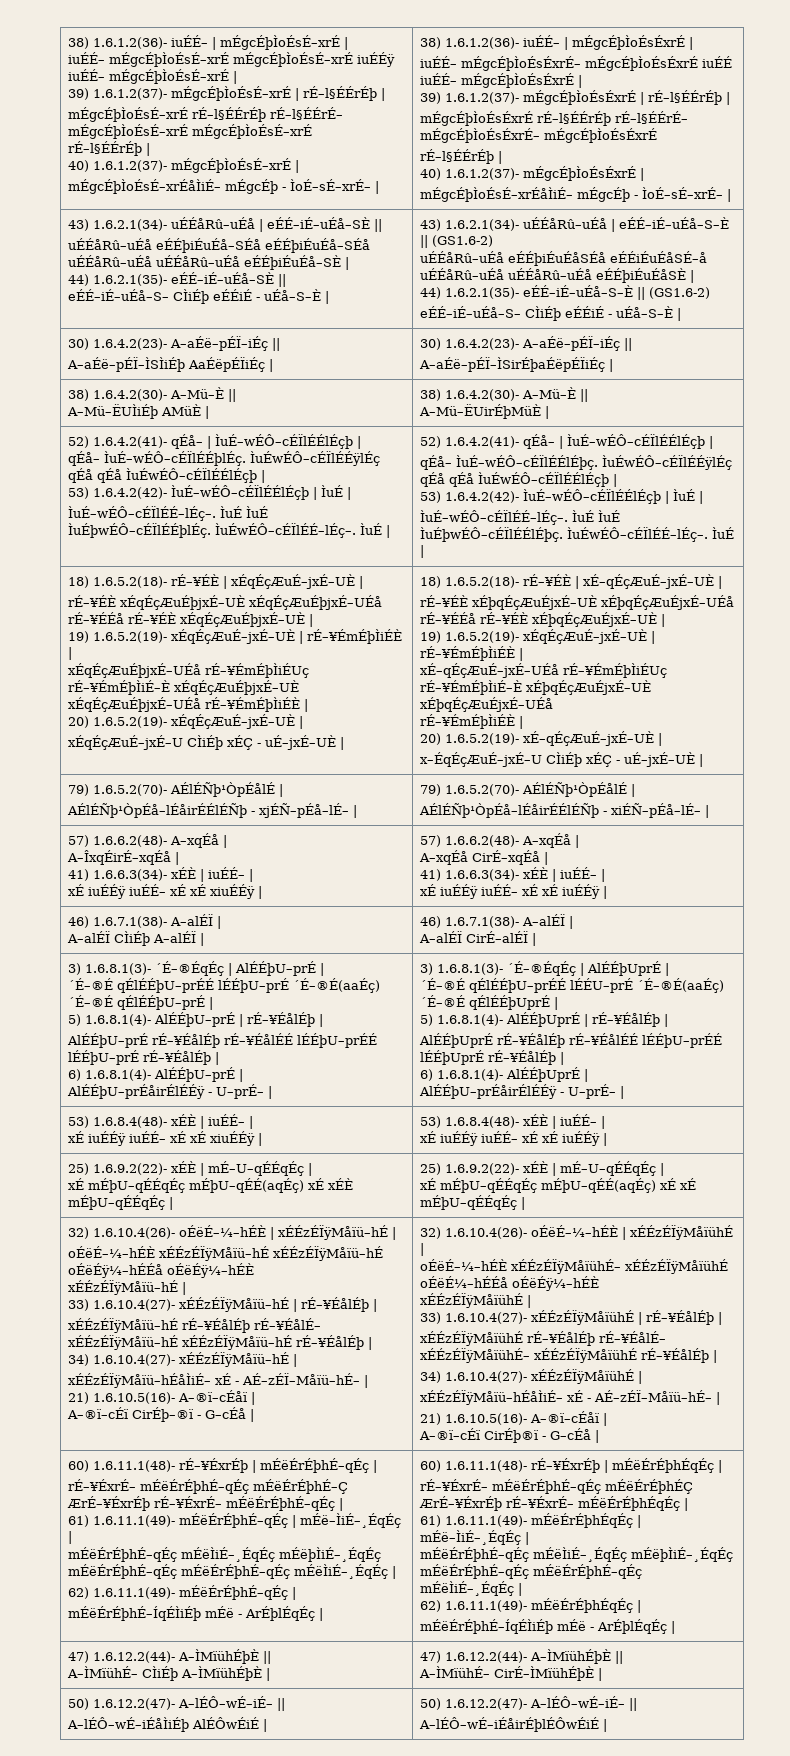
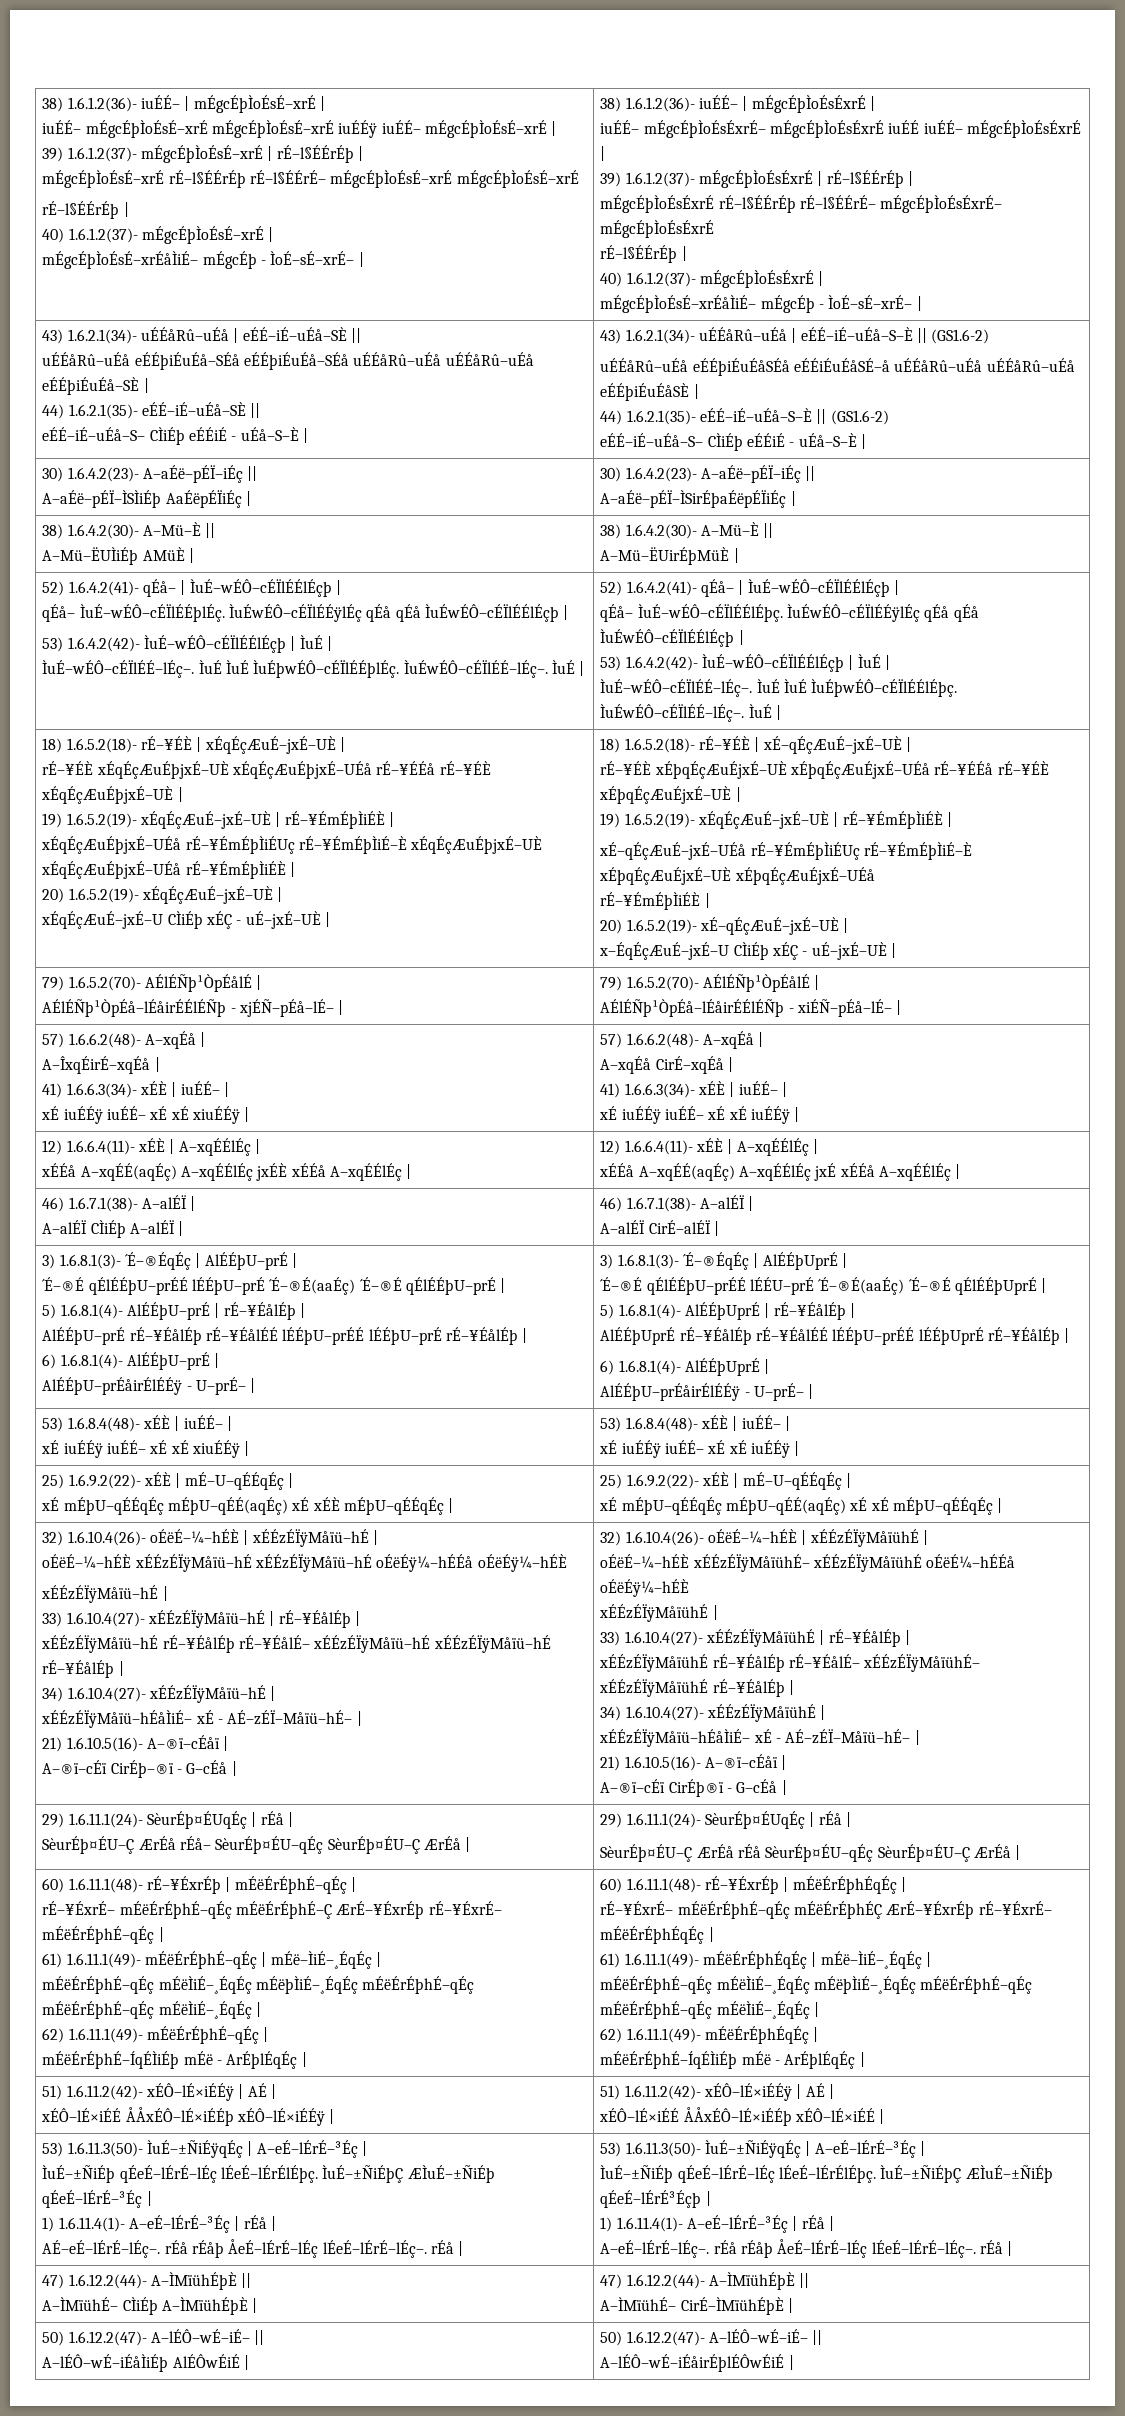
(608, 892) none -> [42,1138,261,1156] [41,1163,412,1181] [600,1138,819,1156] [599,1163,961,1181] // 12) 1.6.6.4(11)- xÉÈ | A–xqÉÉlÉç | // xÉÉå A–xqÉÉ(aqÉç) A–xqÉÉlÉç jxÉÈ xÉÉå A–xqÉÉlÉç | | 12) 1.6.6.4(11)- xÉÈ | A–xqÉÉlÉç | // xÉÉå A–xqÉÉ(aqÉç) A–xqÉÉlÉç jxÉ xÉÉå A–xqÉÉlÉç |
(600, 1436) none -> [42,1811,294,1829] [42,1836,471,1854] [600,1811,852,1829] [600,1844,1021,1862] // 29) 1.6.11.1(24)- SèurÉþ¤ÉUqÉç | rÉå | // SèurÉþ¤ÉU–Ç ÆrÉå rÉå– SèurÉþ¤ÉU–qÉç SèurÉþ¤ÉU–Ç ÆrÉå | | 29) 1.6.11.1(24)- SèurÉþ¤ÉUqÉç | rÉå | // SèurÉþ¤ÉU–Ç ÆrÉå rÉå SèurÉþ¤ÉU–qÉç SèurÉþ¤ÉU–Ç ÆrÉå |
(676, 1627) none -> [42,2083,277,2101] [41,2107,335,2126] [600,2083,835,2101] [599,2107,885,2126] [42,2140,368,2158] [42,2165,495,2183] [42,2190,152,2208] [42,2215,277,2233] [42,2239,464,2258] [600,2140,926,2158] [600,2165,1053,2183] [600,2190,711,2208] [600,2215,835,2233] [600,2239,1013,2258] // 51) 1.6.11.2(42)- xÉÔ–lÉ×iÉÉÿ | AÉ | // xÉÔ–lÉ×iÉÉ ÅÅxÉÔ–lÉ×iÉÉþ xÉÔ–lÉ×iÉÉÿ | | 51) 1.6.11.2(42)- xÉÔ–lÉ×iÉÉÿ | AÉ | // xÉÔ–lÉ×iÉÉ ÅÅxÉÔ–lÉ×iÉÉþ xÉÔ–lÉ×iÉÉ | // 53) 1.6.11.3(50)- ÌuÉ–±ÑiÉÿqÉç | A–eÉ–lÉrÉ–³Éç | // ÌuÉ–±ÑiÉþ qÉeÉ–lÉrÉ–lÉç lÉeÉ–lÉrÉlÉþç. ÌuÉ–±ÑiÉþÇ ÆÌuÉ–±ÑiÉþ qÉeÉ–lÉrÉ–³Éç | // 1) 1.6.11.4(1)- A–eÉ–lÉrÉ–³Éç | rÉå | // AÉ–eÉ–lÉrÉ–lÉç–. rÉå rÉåþ ÅeÉ–lÉrÉ–lÉç lÉeÉ–lÉrÉ–lÉç–. rÉå | | 53) 1.6.11.3(50)- ÌuÉ–±ÑiÉÿqÉç | A–eÉ–lÉrÉ–³Éç | // ÌuÉ–±ÑiÉþ qÉeÉ–lÉrÉ–lÉç lÉeÉ–lÉrÉlÉþç. ÌuÉ–±ÑiÉþÇ ÆÌuÉ–±ÑiÉþ qÉeÉ–lÉrÉ³Éçþ | // 1) 1.6.11.4(1)- A–eÉ–lÉrÉ–³Éç | rÉå | // A–eÉ–lÉrÉ–lÉç–. rÉå rÉåþ ÅeÉ–lÉrÉ–lÉç lÉeÉ–lÉrÉ–lÉç–. rÉå |

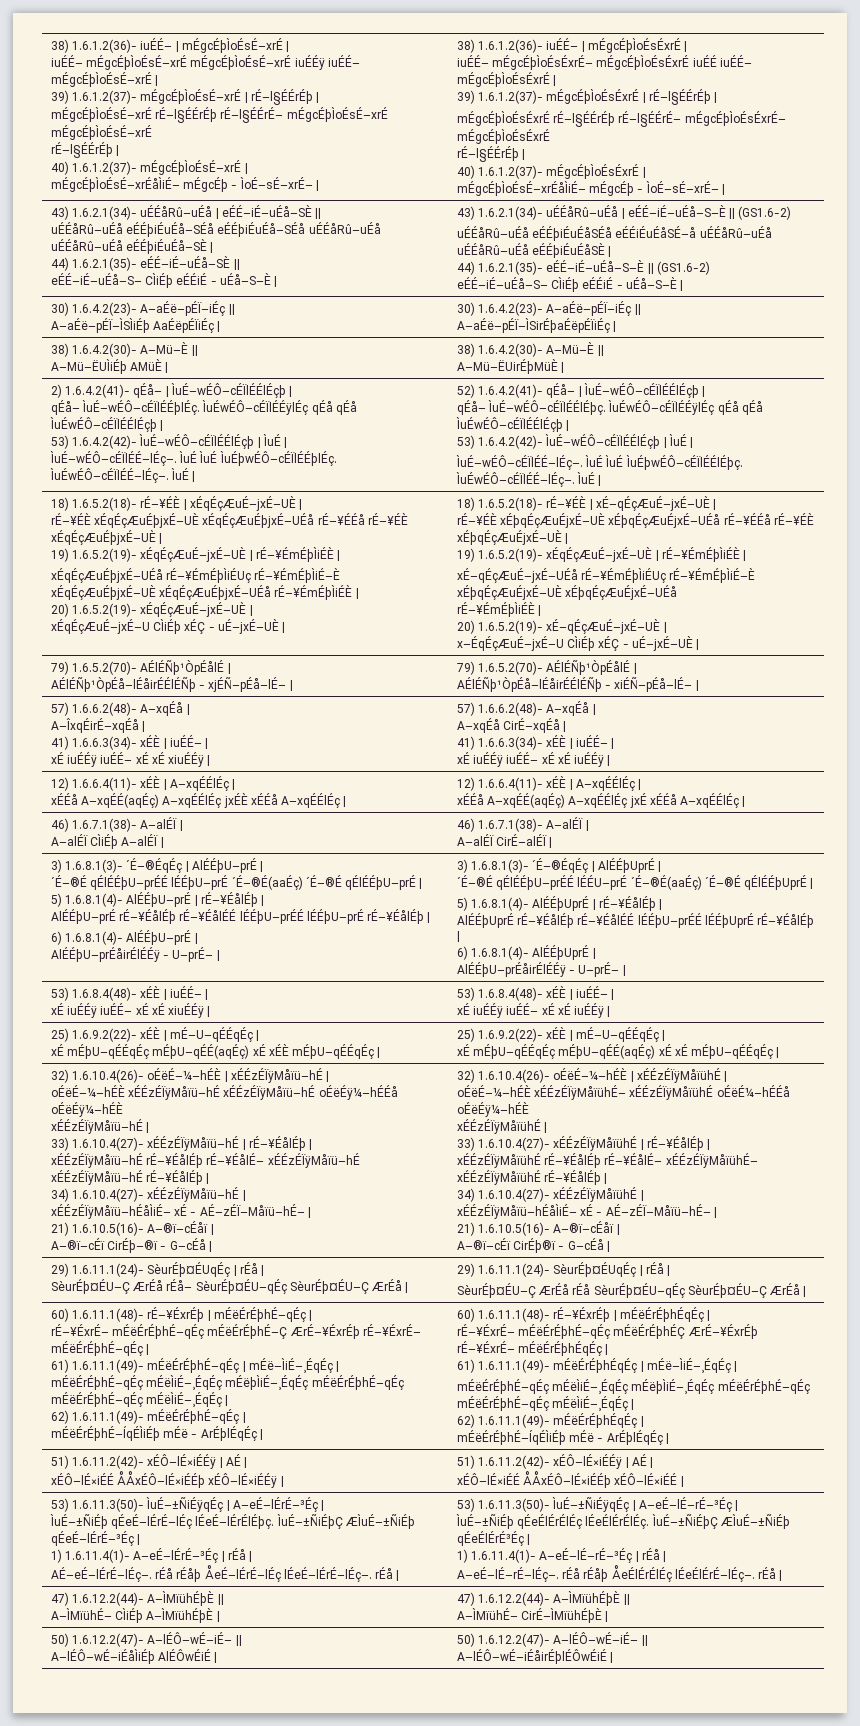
[42,581,65,596] 52) -> [50,384,62,398] 2)
[814,2140,926,2158] [600,2165,1053,2183] [600,2190,711,2208] [600,2215,835,2233] [600,2239,976,2258] A–eÉ–lÉrÉ–³Éç | // ÌuÉ–±ÑiÉþ qÉeÉ–lÉrÉ–lÉç lÉeÉ–lÉrÉlÉþç. ÌuÉ–±ÑiÉþÇ ÆÌuÉ–±ÑiÉþ qÉeÉ–lÉrÉ³Éçþ | // 1) 1.6.11.4(1)- A–eÉ–lÉrÉ–³Éç | rÉå | // A–eÉ–lÉrÉ–lÉç–. rÉå rÉåþ ÅeÉ–lÉrÉ–lÉç lÉeÉ–lÉrÉ–lÉç–. -> [638,1497,739,1512] [455,1514,790,1529] [456,1531,531,1546] [456,1548,667,1563] [456,1565,755,1582] A–eÉ–lÉ–rÉ–³Éç | // ÌuÉ–±ÑiÉþ qÉeÉlÉrÉlÉç lÉeÉlÉrÉlÉç. ÌuÉ–±ÑiÉþÇ ÆÌuÉ–±ÑiÉþ qÉeÉlÉrÉ³Éç | // 1) 1.6.11.4(1)- A–eÉ–lÉ–rÉ–³Éç | rÉå | // A–eÉ–lÉ–rÉ–lÉç–. rÉå rÉåþ ÅeÉlÉrÉlÉç lÉeÉlÉrÉ–lÉç–.

